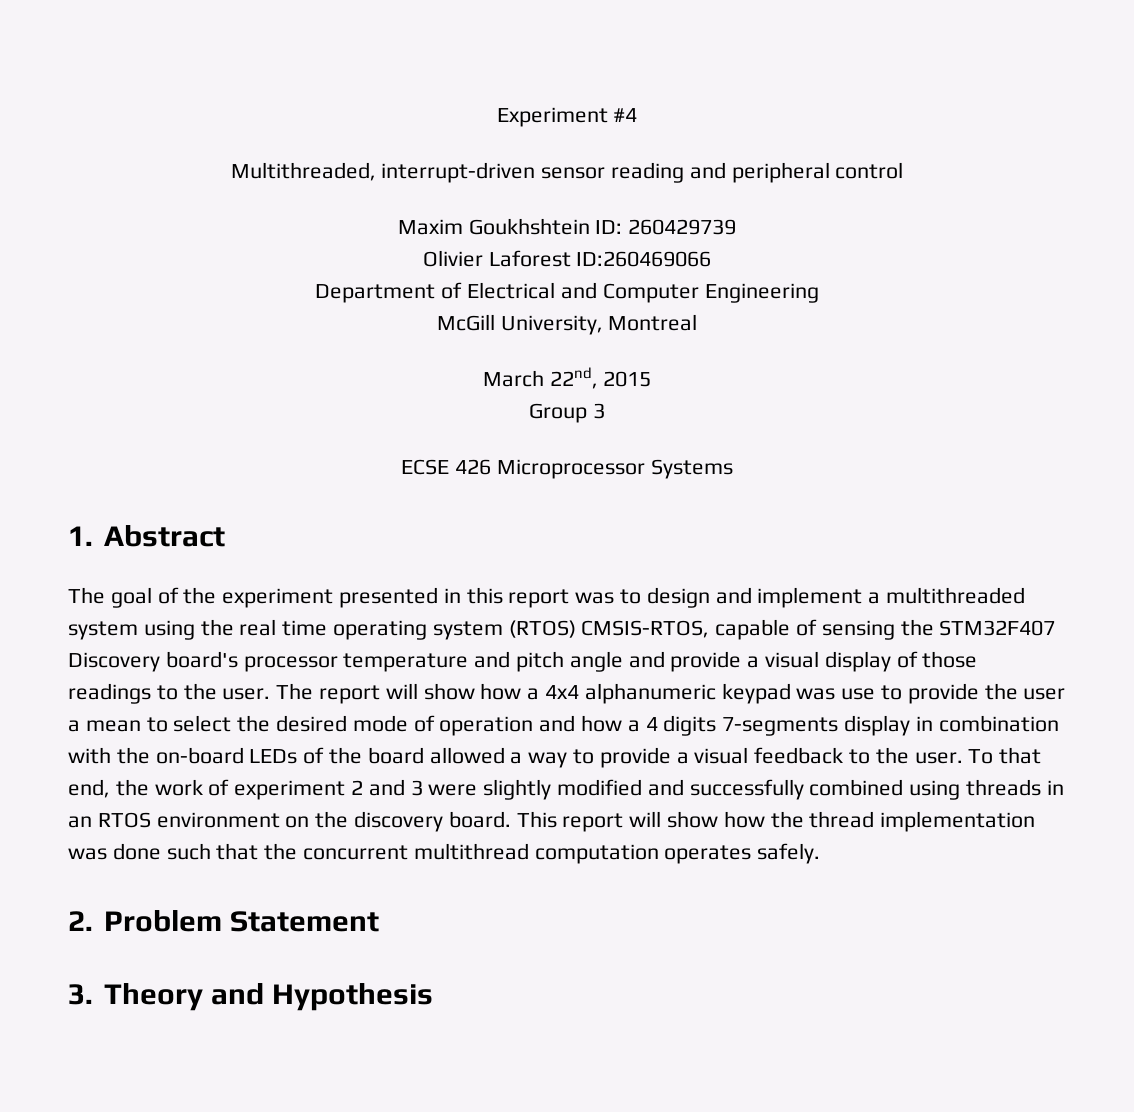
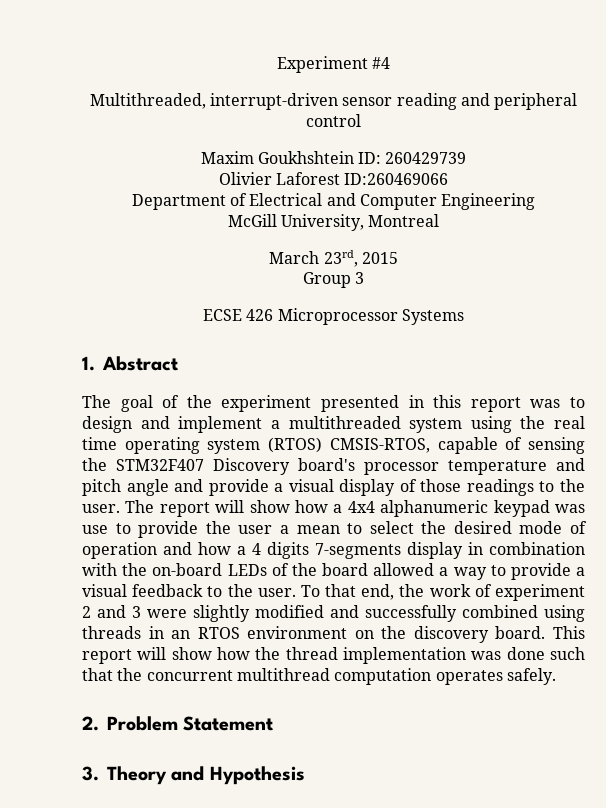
[549,367,598,389] 22nd, -> [323,250,358,267] 23rd,

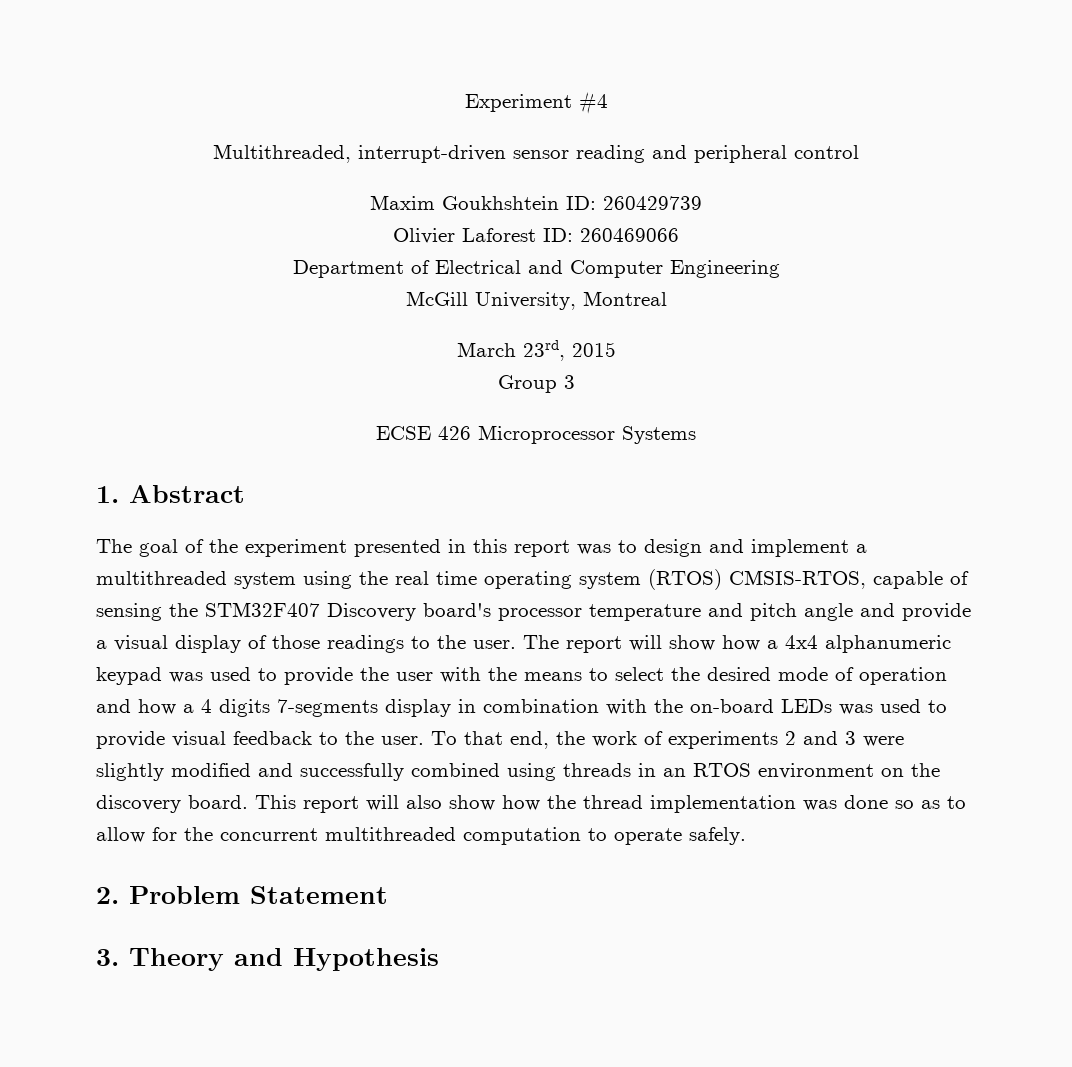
[344,173,449,185] ID:260469066 -> [543,228,679,242] ID: 260469066
[82,525,108,534] use -> [210,667,251,681] used
[279,525,340,534] a mean -> [440,667,582,683] with the means
[271,563,586,580] of the board allowed a way to provide a -> [839,699,947,715] [96,731,165,749] was used to provide
[495,584,585,601] experiment -> [668,731,778,749] experiments
(167, 653) none -> [406,795,442,809] also
[550,647,585,660] [82,668,503,685] such that the concurrent multithread computation operates -> [895,796,966,809] [96,827,682,845] so as to allow for the concurrent multithreaded computation to operate

